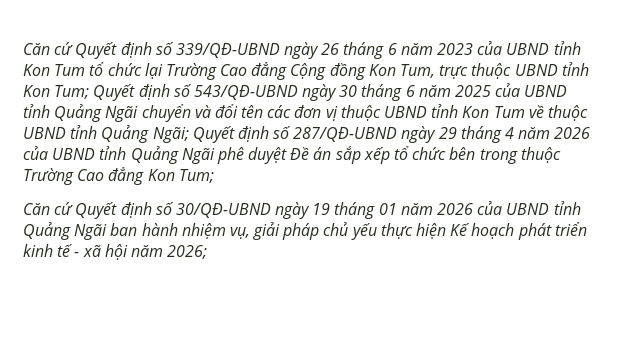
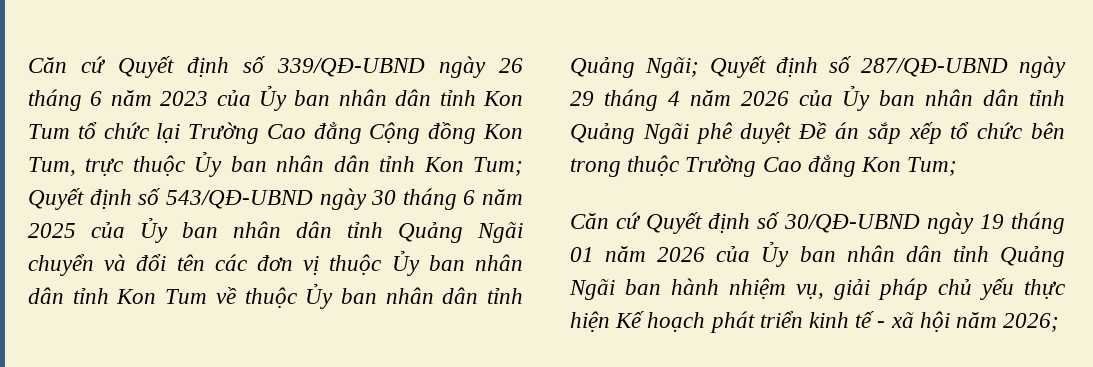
[506,43,550,55] UBND -> [259,86,432,111] Ủy ban nhân dân
[514,64,558,76] UBND -> [194,152,370,177] Ủy ban nhân dân
[524,85,568,97] UBND -> [140,218,332,243] Ủy ban nhân dân
[384,106,428,118] UBND -> [391,251,523,276] [28,287,64,304] Ủy ban nhân dân
[23,127,66,139] UBND -> [305,284,479,309] Ủy ban nhân dân
[52,148,96,160] UBND -> [842,86,1020,111] Ủy ban nhân dân
[506,203,550,215] UBND -> [761,242,942,267] Ủy ban nhân dân

